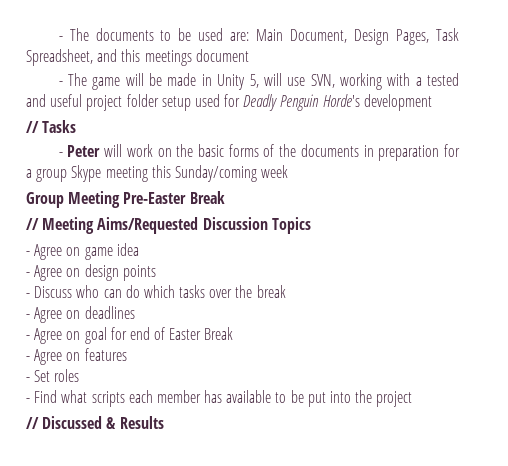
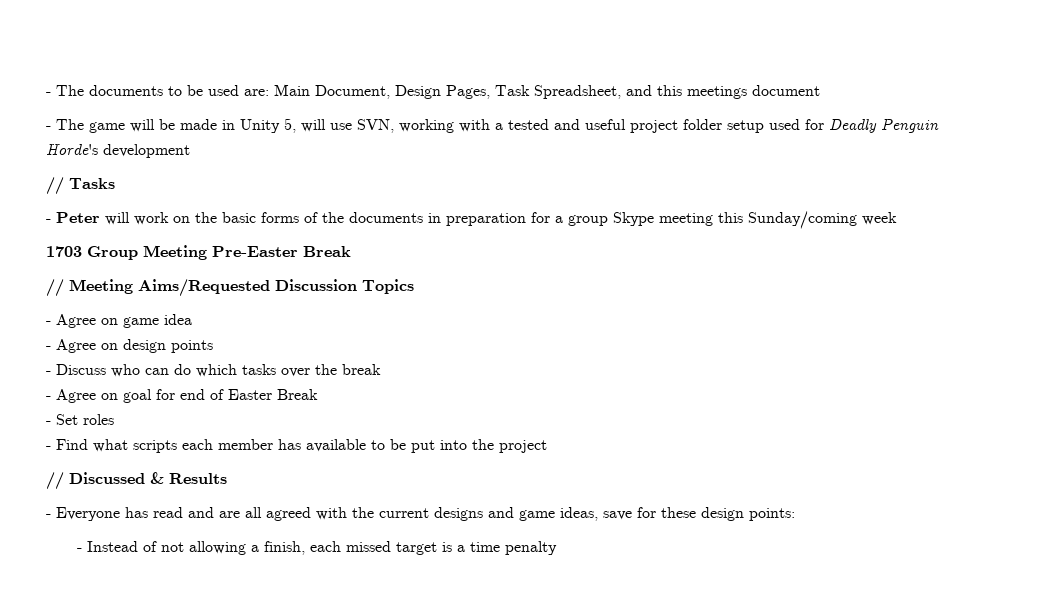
(289, 171) none -> [46,246,82,257] 1703
[26,306,135,323] // - Agree on deadlines -> (381, 369) none
[26,348,127,365] // - Agree on features -> (318, 394) none
(164, 422) none -> [46,507,795,521] [76,541,557,555] // - Everyone has read and are all agreed with the current designs and game ideas, save for these design points: // - Instead of not allowing a finish, each missed target is a time penalty

